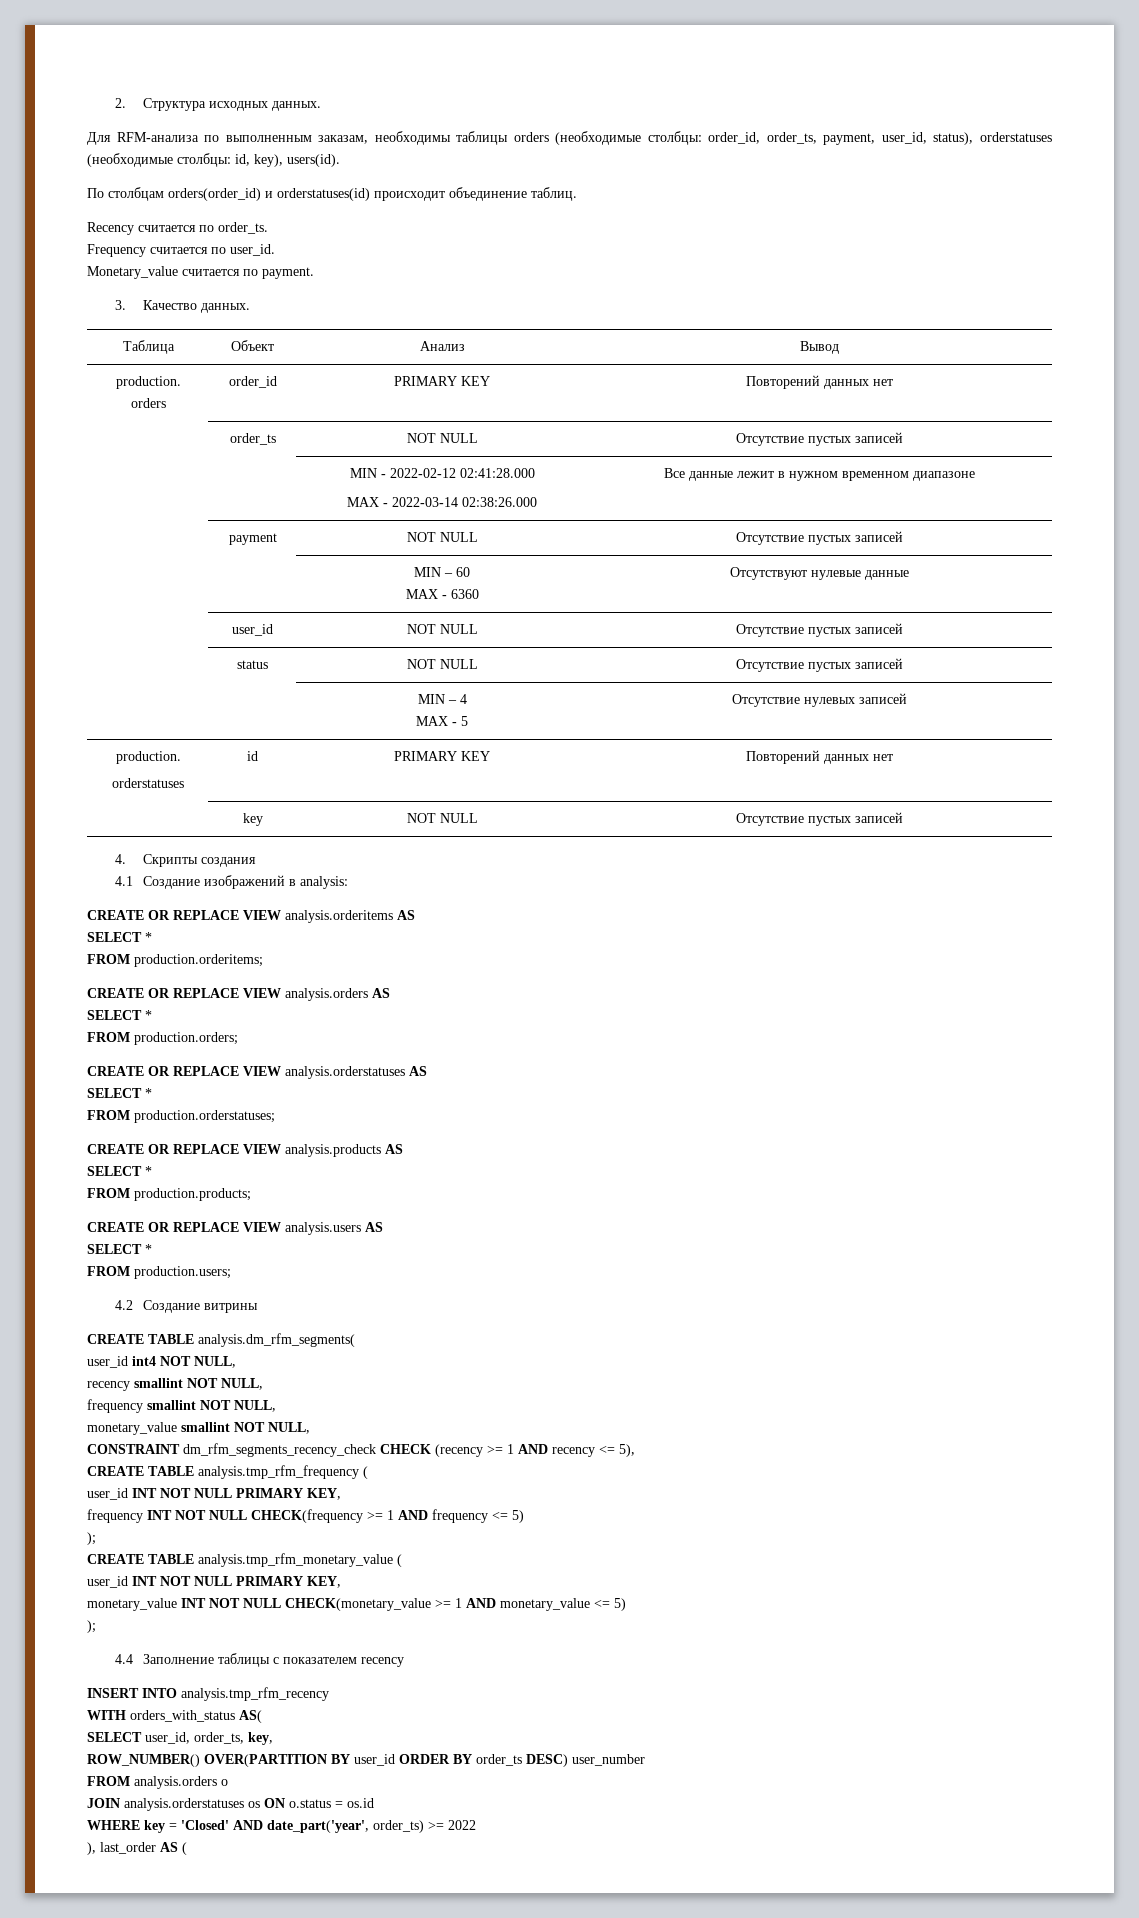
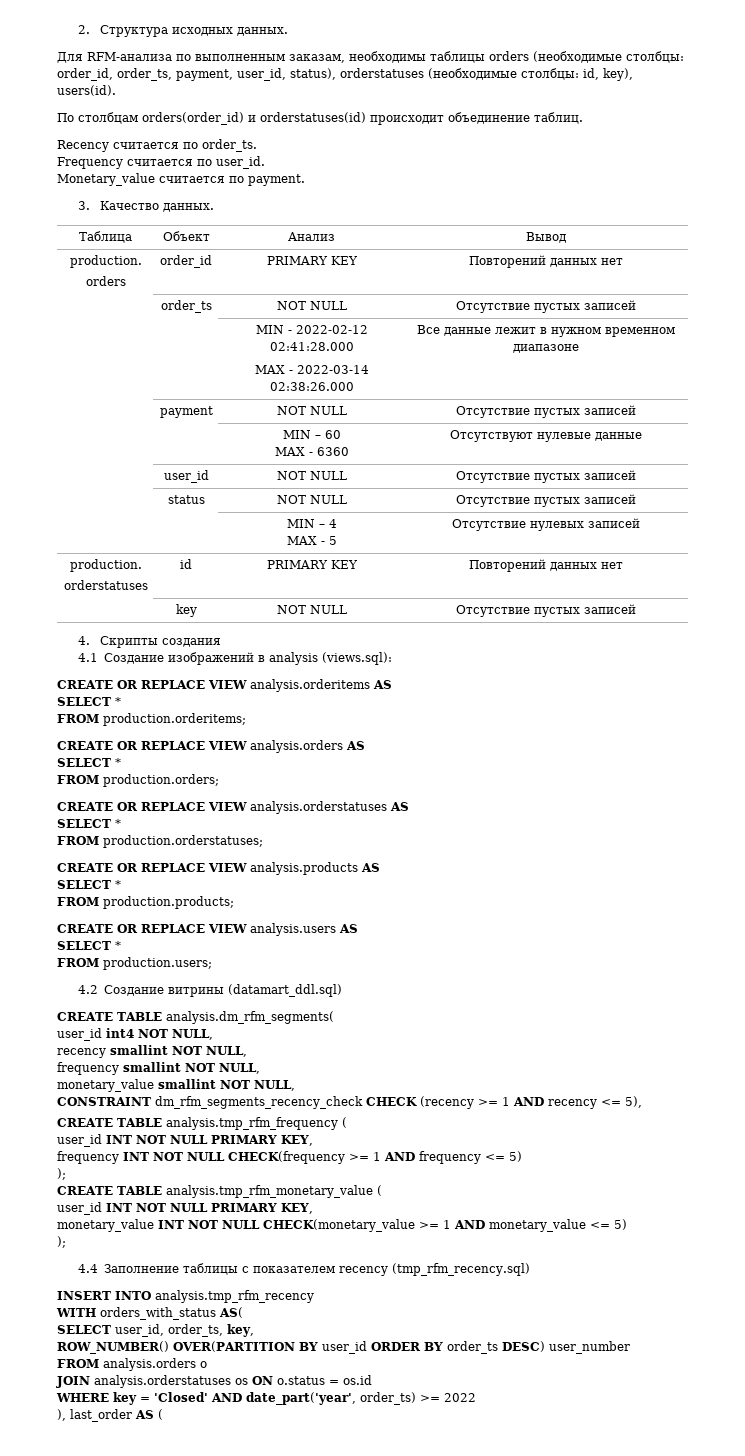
[299,876,348,889] analysis: -> [269,652,393,665] analysis (views.sql):
(258, 1308) none -> [228,984,343,997] (datamart_ddl.sql)
(404, 1662) none -> [392,1263,531,1276] (tmp_rfm_recency.sql)

